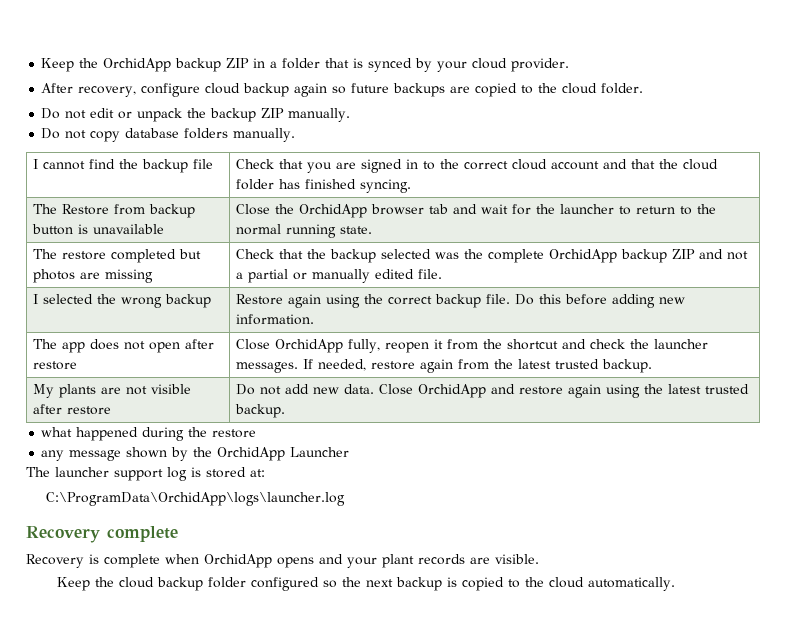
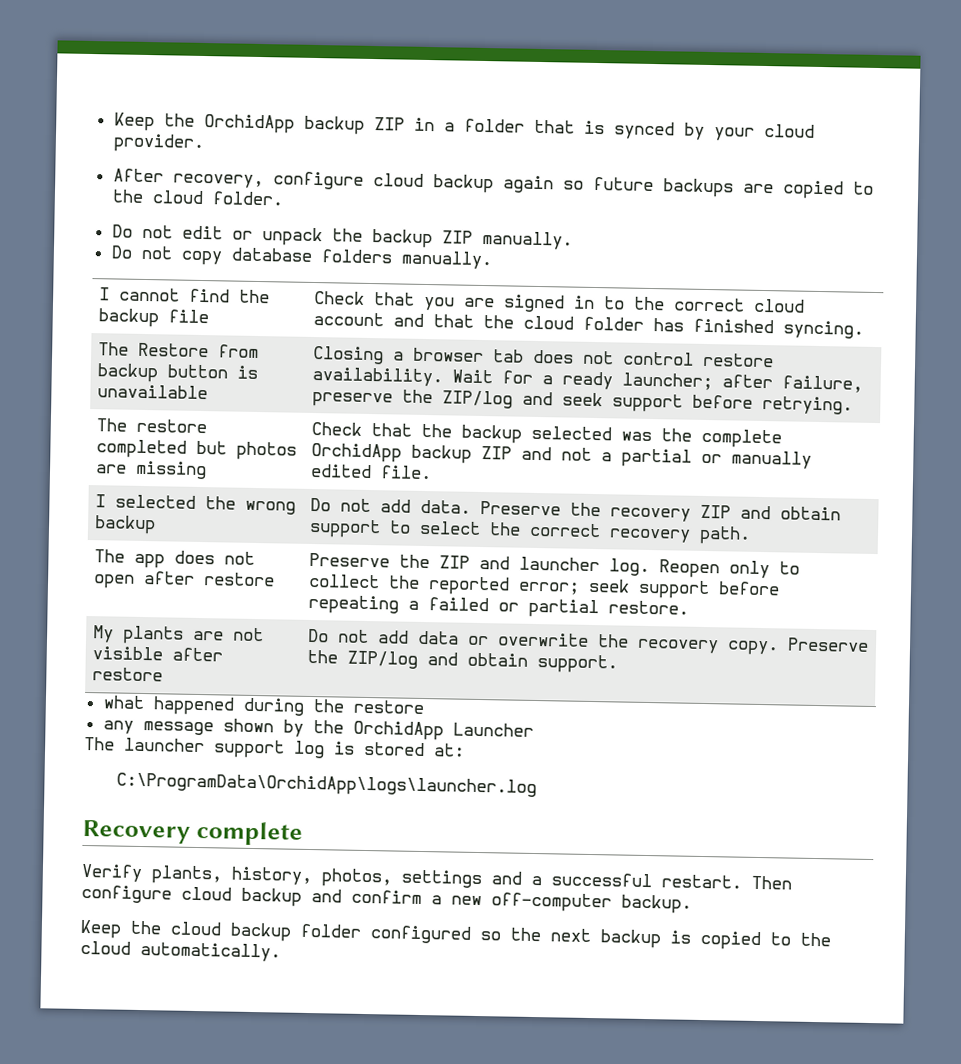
[235,204,716,218] [235,224,372,238] Close the OrchidApp browser tab and wait for the launcher to return to the normal running state. -> [312,345,775,368] [312,366,864,393] [312,389,854,415] Closing a browser tab does not control restore availability. Wait for a ready launcher; after failure, preserve the ZIP/log and seek support before retrying.
[235,294,685,308] [235,314,314,325] Restore again using the correct backup file. Do this before adding new information. -> [310,497,842,522] [309,518,752,545] Do not add data. Preserve the recovery ZIP and obtain support to select the correct recovery path.
[235,339,708,353] [235,359,652,373] Close OrchidApp fully, reopen it from the shortcut and check the launcher messages. If needed, restore again from the latest trusted backup. -> [309,552,801,579] [308,573,781,600] [308,594,690,619] Preserve the ZIP and launcher log. Reopen only to collect the reported error; seek support before repeating a failed or partial restore.
[312,384,749,398] [234,404,285,418] new data. Close OrchidApp and restore again using the latest trusted backup. -> [417,630,870,656] [307,649,619,674] data or overwrite the recovery copy. Preserve the ZIP/log and obtain support.
[26,554,539,568] Recovery is complete when OrchidApp opens and your plant records are visible. -> [81,863,792,890] [81,884,692,914] Verify plants, history, photos, settings and a successful restart. Then configure cloud backup and confirm a new off-computer backup.

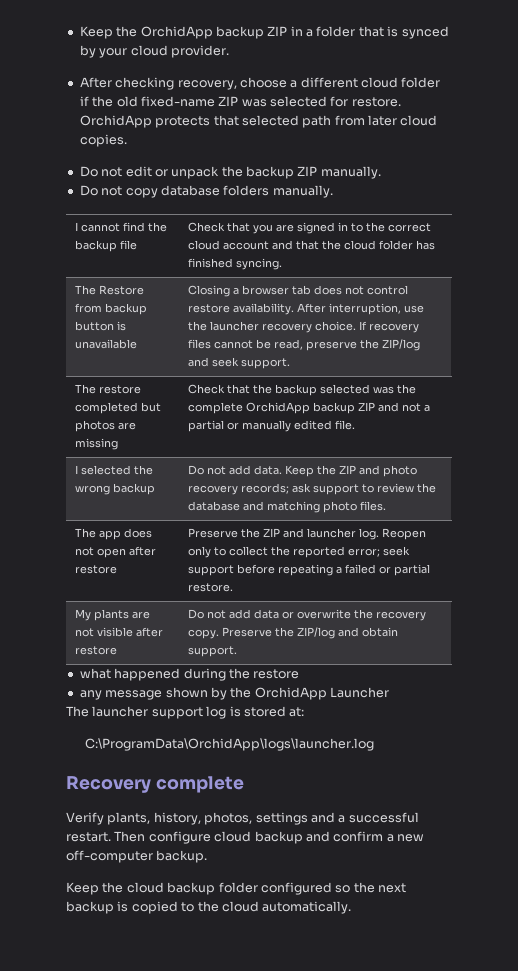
[172,171,874,200] [111,189,284,206] recovery, configure cloud backup again so future backups are copied to the cloud folder. -> [115,77,441,90] [79,96,401,107] [79,115,438,128] [79,134,127,147] checking recovery, choose a different cloud folder if the old fixed-name ZIP was selected for restore. OrchidApp protects that selected path from later cloud copies.
[452,369,864,393] Wait for a ready launcher; after failure, -> [297,303,425,315] [188,321,420,333] [188,339,304,350] After interruption, use the launcher recovery choice. If recovery files cannot be read,
[612,393,854,415] support before retrying. -> [241,358,291,369] support.
[480,500,842,522] [309,518,752,545] Preserve the recovery ZIP and obtain support to select the correct recovery path. -> [285,465,418,477] [188,483,437,495] [188,501,387,513] Keep the ZIP and photo recovery records; ask support to review the database and matching photo files.

